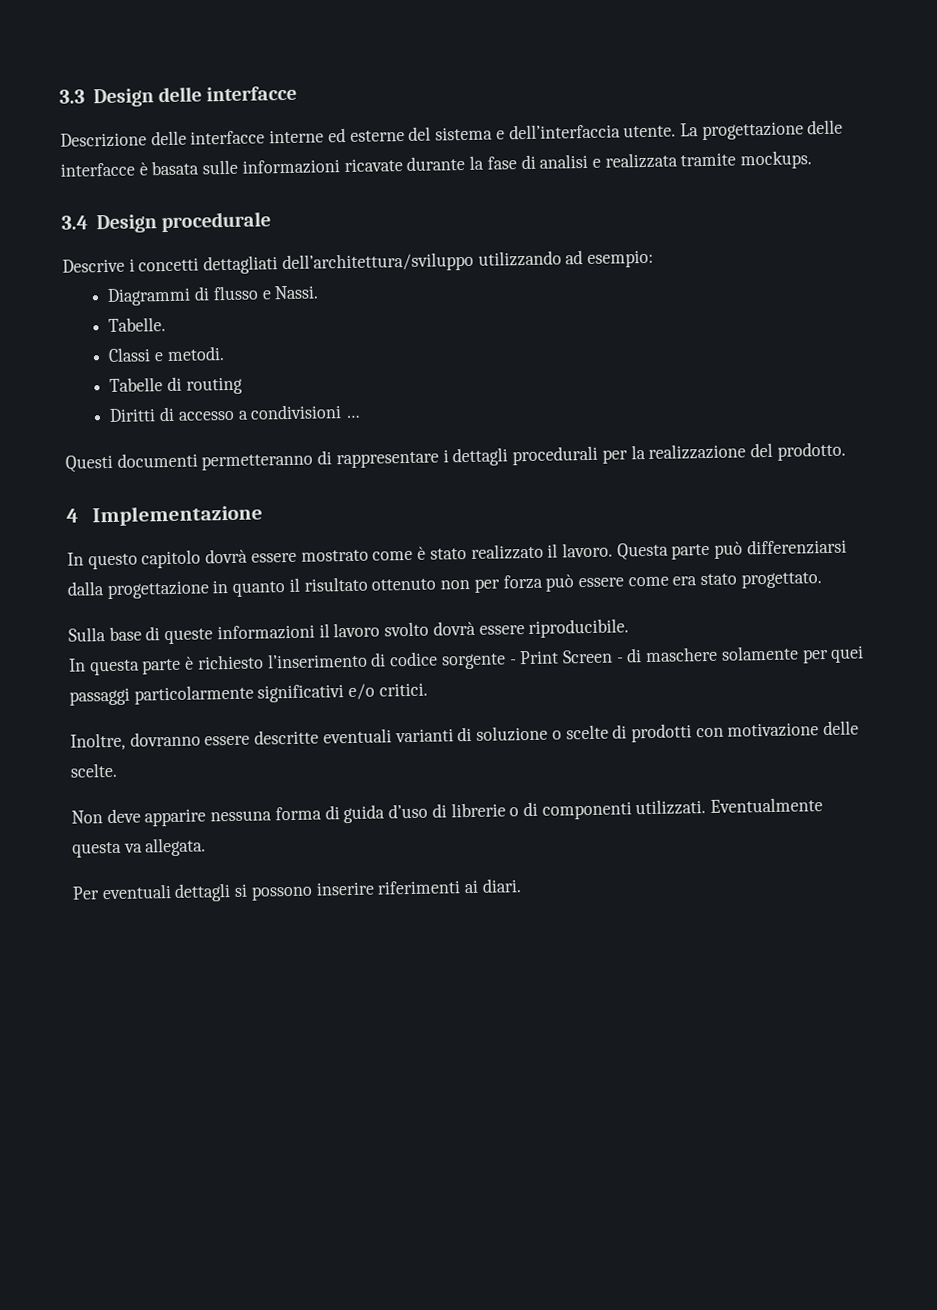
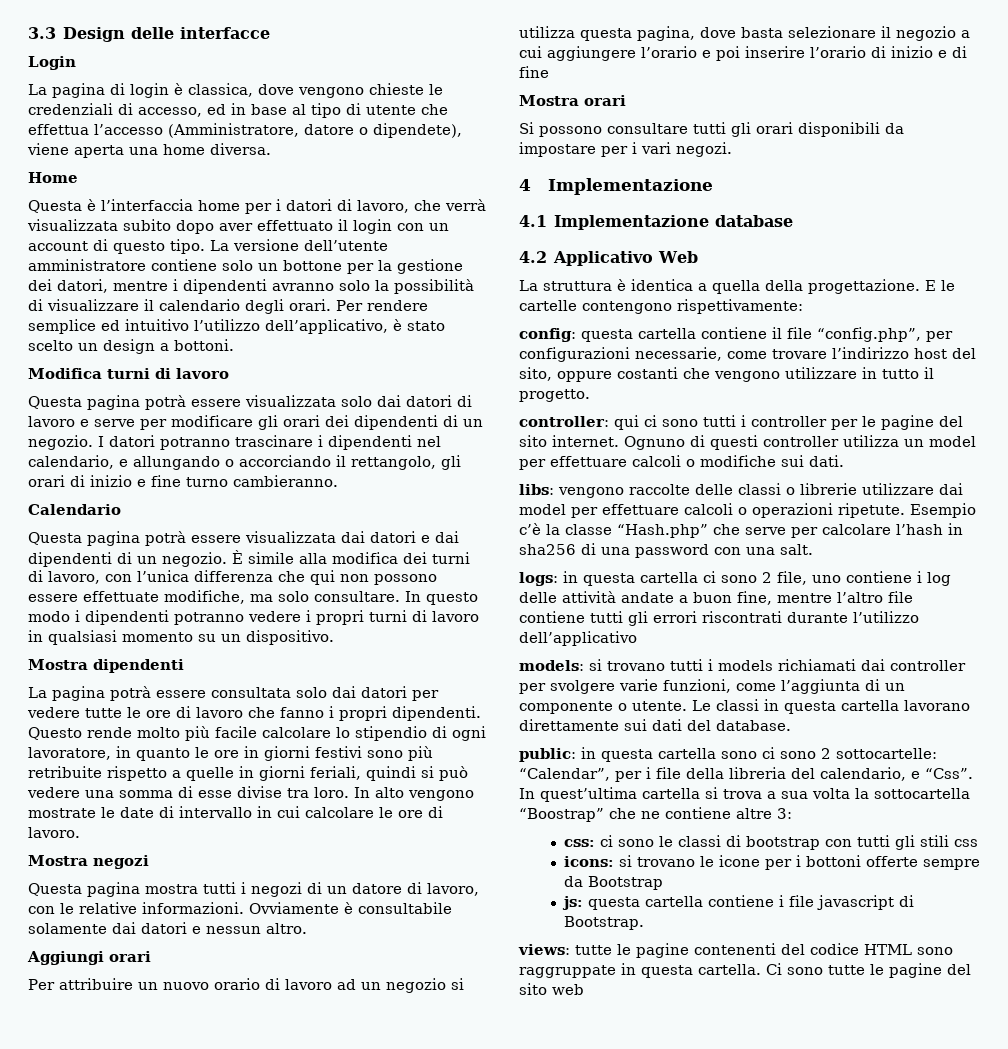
[60,119,844,148] [60,150,813,177] [61,211,272,234] [62,249,655,275] [107,285,320,306] [108,317,167,332] [108,346,225,362] [109,376,243,395] [109,404,362,422] [65,441,846,473] [66,504,264,527] [67,538,847,570] [67,572,822,600] [68,618,630,645] [69,645,865,676] [69,682,428,706] [70,720,860,751] [70,762,117,778] [71,797,824,827] [72,837,207,858] [72,878,521,902] Descrizione delle interfacce interne ed esterne del sistema e dell’interfaccia utente. La progettazione delle interfacce è basata sulle informazioni ricavate durante la fase di analisi e realizzata tramite mockups. // 3.4 Design procedurale // Descrive i concetti dettagliati dell’architettura/sviluppo utilizzando ad esempio: // Diagrammi di flusso e Nassi. // Tabelle. // Classi e metodi. // Tabelle di routing // Diritti di accesso a condivisioni … // Questi documenti permetteranno di rappresentare i dettagli procedurali per la realizzazione del prodotto. // 4 Implementazione // In questo capitolo dovrà essere mostrato come è stato realizzato il lavoro. Questa parte può differenziarsi dalla progettazione in quanto il risultato ottenuto non per forza può essere come era stato progettato. // Sulla base di queste informazioni il lavoro svolto dovrà essere riproducibile. // In questa parte è richiesto l’inserimento di codice sorgente - Print Screen - di maschere solamente per quei passaggi particolarmente significativi e/o critici. // Inoltre, dovranno essere descritte eventuali varianti di soluzione o scelte di prodotti con motivazione delle scelte. // Non deve apparire nessuna forma di guida d’uso di librerie o di componenti utilizzati. Eventualmente questa va allegata. // Per eventuali dettagli si possono inserire riferimenti ai diari. -> [28,56,76,70] [28,83,443,98] [28,103,448,118] [28,123,462,138] [27,143,271,158] [28,172,78,183] [28,199,486,214] [27,219,449,234] [28,239,388,254] [28,259,463,274] [28,279,474,294] [28,299,428,314] [28,319,445,334] [28,339,234,354] [28,368,229,379] [28,395,472,410] [28,415,483,430] [28,435,441,450] [28,455,461,470] [28,475,338,487] [28,504,121,515] [28,531,459,546] [28,550,470,567] [28,570,437,585] [28,590,478,605] [28,610,479,625] [28,630,334,645] [28,659,184,673] [28,686,439,701] [27,706,481,721] [28,726,486,741] [28,746,433,761] [28,766,468,781] [27,786,474,801] [28,806,443,818] [28,827,80,838] [28,855,149,869] [28,882,479,897] [28,902,452,914] [28,922,307,934] [27,951,151,965] [28,978,464,993] [519,26,970,41] [519,46,967,61] [519,66,549,78] [519,95,626,106] [519,122,904,137] [519,142,732,157] [519,178,713,195] [519,215,794,230] [519,251,699,266] [519,279,955,294] [519,299,803,314] [519,327,953,342] [519,347,976,362] [519,367,934,382] [519,389,590,402] [519,415,963,430] [519,435,976,450] [519,455,844,470] [519,483,963,498] [519,503,976,518] [519,523,963,538] [519,543,813,558] [519,571,951,586] [519,591,913,605] [519,611,919,626] [519,631,637,646] [519,659,966,671] [519,679,905,694] [519,699,970,714] [519,719,791,731] [519,747,937,762] [519,767,973,782] [519,787,970,802] [519,807,792,822] [563,835,978,850] [563,855,980,870] [563,876,663,890] [561,895,914,910] [563,916,644,930] [518,943,953,958] [519,963,971,978] [519,983,584,995] Login // La pagina di login è classica, dove vengono chieste le credenziali di accesso, ed in base al tipo di utente che effettua l’accesso (Amministratore, datore o dipendete), viene aperta una home diversa. // Home // Questa è l’interfaccia home per i datori di lavoro, che verrà visualizzata subito dopo aver effettuato il login con un account di questo tipo. La versione dell’utente amministratore contiene solo un bottone per la gestione dei datori, mentre i dipendenti avranno solo la possibilità di visualizzare il calendario degli orari. Per rendere semplice ed intuitivo l’utilizzo dell’applicativo, è stato scelto un design a bottoni. // Modifica turni di lavoro // Questa pagina potrà essere visualizzata solo dai datori di lavoro e serve per modificare gli orari dei dipendenti di un negozio. I datori potranno trascinare i dipendenti nel calendario, e allungando o accorciando il rettangolo, gli orari di inizio e fine turno cambieranno. // Calendario // Questa pagina potrà essere visualizzata dai datori e dai dipendenti di un negozio. È simile alla modifica dei turni di lavoro, con l’unica differenza che qui non possono essere effettuate modifiche, ma solo consultare. In questo modo i dipendenti potranno vedere i propri turni di lavoro in qualsiasi momento su un dispositivo. // Mostra dipendenti // La pagina potrà essere consultata solo dai datori per vedere tutte le ore di lavoro che fanno i propri dipendenti. Questo rende molto più facile calcolare lo stipendio di ogni lavoratore, in quanto le ore in giorni festivi sono più retribuite rispetto a quelle in giorni feriali, quindi si può vedere una somma di esse divise tra loro. In alto vengono mostrate le date di intervallo in cui calcolare le ore di lavoro. // Mostra negozi // Questa pagina mostra tutti i negozi di un datore di lavoro, con le relative informazioni. Ovviamente è consultabile solamente dai datori e nessun altro. // Aggiungi orari // Per attribuire un nuovo orario di lavoro ad un negozio si utilizza questa pagina, dove basta selezionare il negozio a cui aggiungere l’orario e poi inserire l’orario di inizio e di fine // Mostra orari // Si possono consultare tutti gli orari disponibili da impostare per i vari negozi. // 4 Implementazione // 4.1 Implementazione database // 4.2 Applicativo Web // La struttura è identica a quella della progettazione. E le cartelle contengono rispettivamente: // config: questa cartella contiene il file “config.php”, per configurazioni necessarie, come trovare l’indirizzo host del sito, oppure costanti che vengono utilizzare in tutto il progetto. // controller: qui ci sono tutti i controller per le pagine del sito internet. Ognuno di questi controller utilizza un model per effettuare calcoli o modifiche sui dati. // libs: vengono raccolte delle classi o librerie utilizzare dai model per effettuare calcoli o operazioni ripetute. Esempio c’è la classe “Hash.php” che serve per calcolare l’hash in sha256 di una password con una salt. // logs: in questa cartella ci sono 2 file, uno contiene i log delle attività andate a buon fine, mentre l’altro file contiene tutti gli errori riscontrati durante l’utilizzo dell’applicativo // models: si trovano tutti i models richiamati dai controller per svolgere varie funzioni, come l’aggiunta di un componente o utente. Le classi in questa cartella lavorano direttamente sui dati del database. // public: in questa cartella sono ci sono 2 sottocartelle: “Calendar”, per i file della libreria del calendario, e “Css”. In quest’ultima cartella si trova a sua volta la sottocartella “Boostrap” che ne contiene altre 3: // css: ci sono le classi di bootstrap con tutti gli stili css // icons: si trovano le icone per i bottoni offerte sempre da Bootstrap // js: questa cartella contiene i file javascript di Bootstrap. // views: tutte le pagine contenenti del codice HTML sono raggruppate in questa cartella. Ci sono tutte le pagine del sito web

